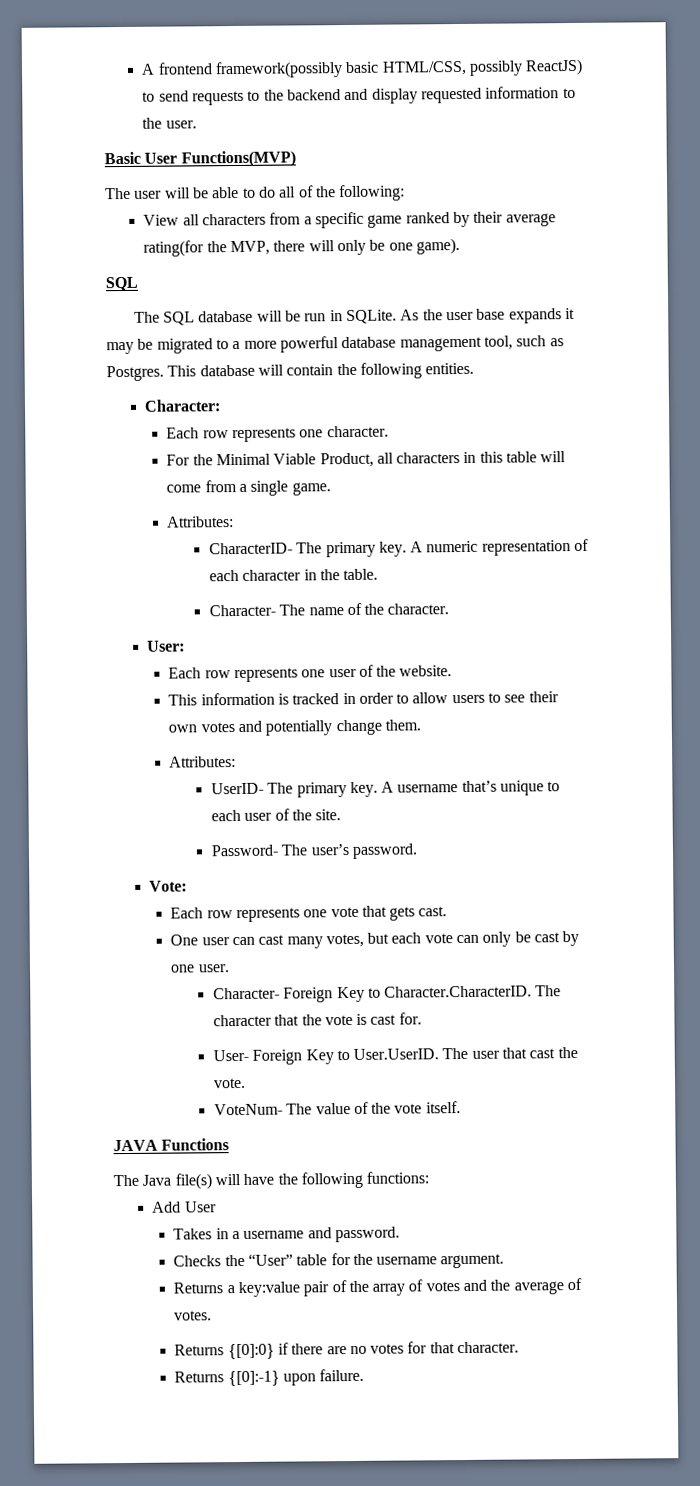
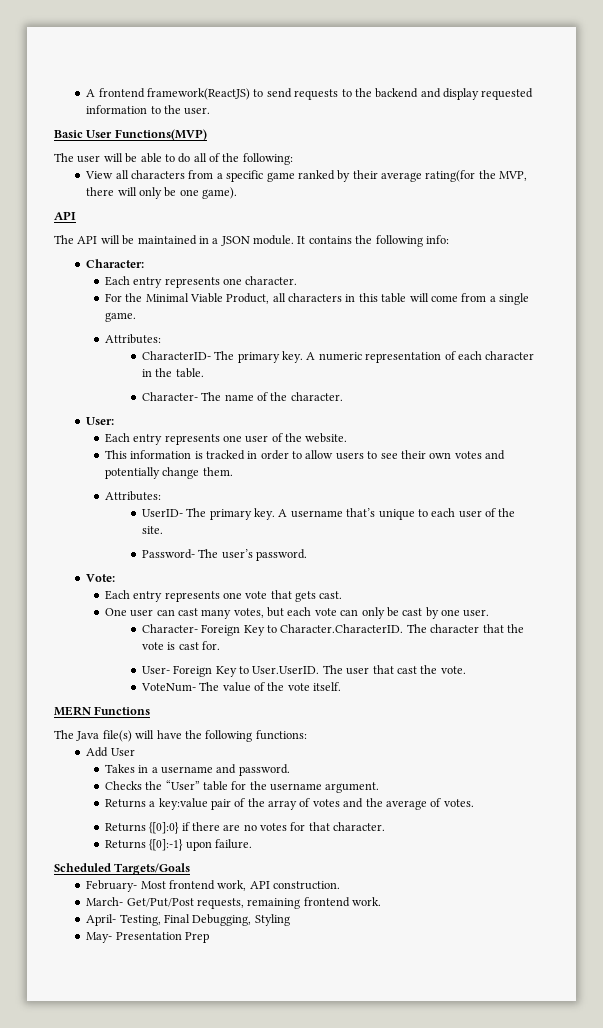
[215,58,584,79] framework(possibly basic HTML/CSS, possibly ReactJS) -> [147,88,251,100] framework(ReactJS)
[105,276,138,292] [133,307,575,326] [106,335,564,355] [106,362,475,382] SQL // The SQL database will be run in SQLite. As the user base expands it may be migrated to a more powerful database management tool, such as Postgres. This database will contain the following entities. -> [54,211,76,220] [54,235,449,247] API // The API will be maintained in a JSON module. It contains the following info:
[202,430,229,439] row -> [133,277,163,288] entry
[204,670,231,679] row -> [133,434,163,445] entry
[206,910,233,919] row -> [133,591,163,602] entry
[113,1139,158,1152] JAVA -> [54,706,91,716] MERN
(365, 1375) none -> [54,863,191,875] [86,880,341,892] [86,897,382,909] [86,914,290,926] [86,932,210,943] // Scheduled Targets/Goals // February- Most frontend work, API construction. // March- Get/Put/Post requests, remaining frontend work. // April- Testing, Final Debugging, Styling // May- Presentation Prep

